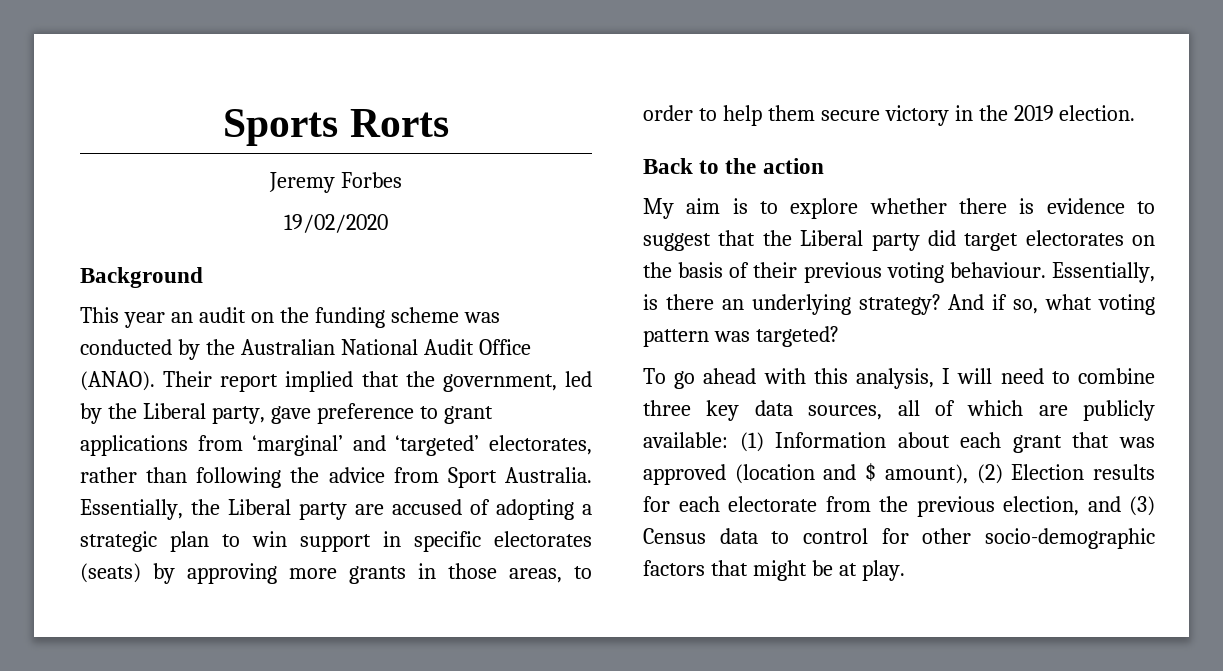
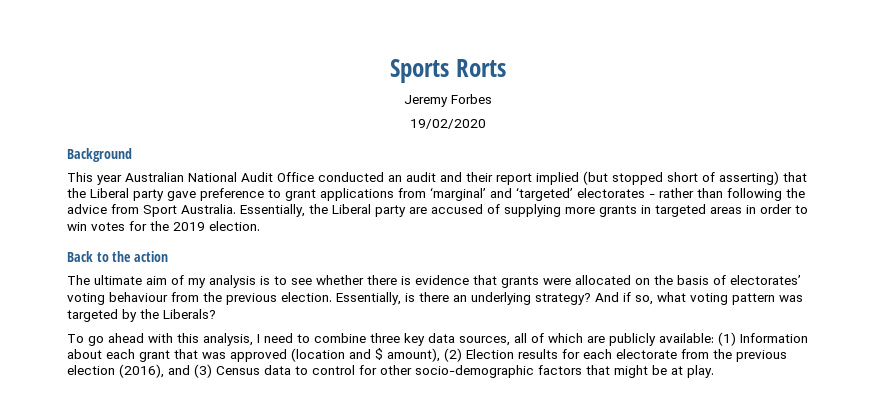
[170,307,500,328] [80,339,531,360] [80,371,593,392] [80,403,265,424] an audit on the funding scheme was conducted by the Australian National Audit Office (ANAO). Their report implied that the government, led by the Liberal party, -> [125,171,807,185] [67,188,164,201] Australian National Audit Office conducted an audit and their report implied (but stopped short of asserting) that the Liberal party
[489,435,593,455] electorates, -> [577,188,655,198] electorates -
[496,499,592,520] [80,531,592,552] [80,563,592,584] [643,105,973,126] adopting a strategic plan to win support in specific electorates (seats) by approving more grants in those areas, to order to help them secure victory in -> [504,204,808,217] [67,221,147,231] supplying more grants in targeted areas in order to win votes for
[643,198,721,219] My aim -> [67,275,256,288] The ultimate aim of my analysis
[790,198,859,219] explore -> [291,278,312,285] see
[1137,201,1155,214] [643,230,1155,251] [643,262,1046,283] to suggest that the Liberal party did target electorates on the basis of their previous voting behaviour. -> [473,275,801,288] [67,292,332,305] that grants were allocated on the basis of electorates’ voting behaviour from the previous election.
[755,326,839,347] targeted? -> [67,309,216,322] targeted by the Liberals?
[957,368,993,384] will -> (260, 338) none
[1003,496,1079,516] election, -> [67,364,164,378] election (2016),

